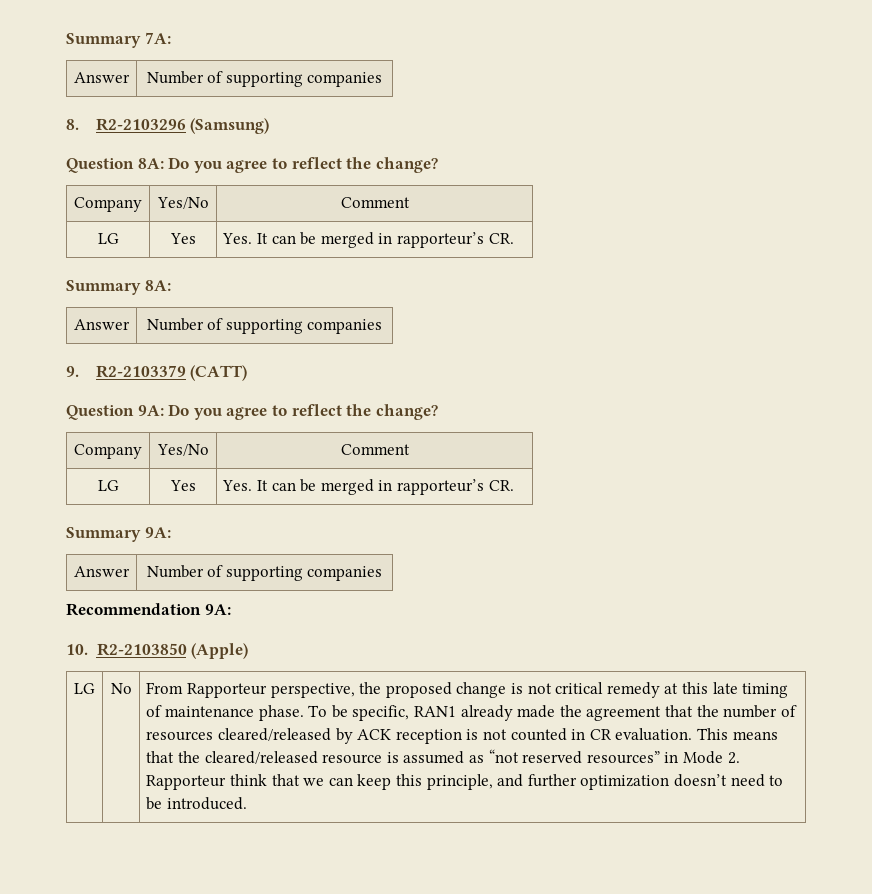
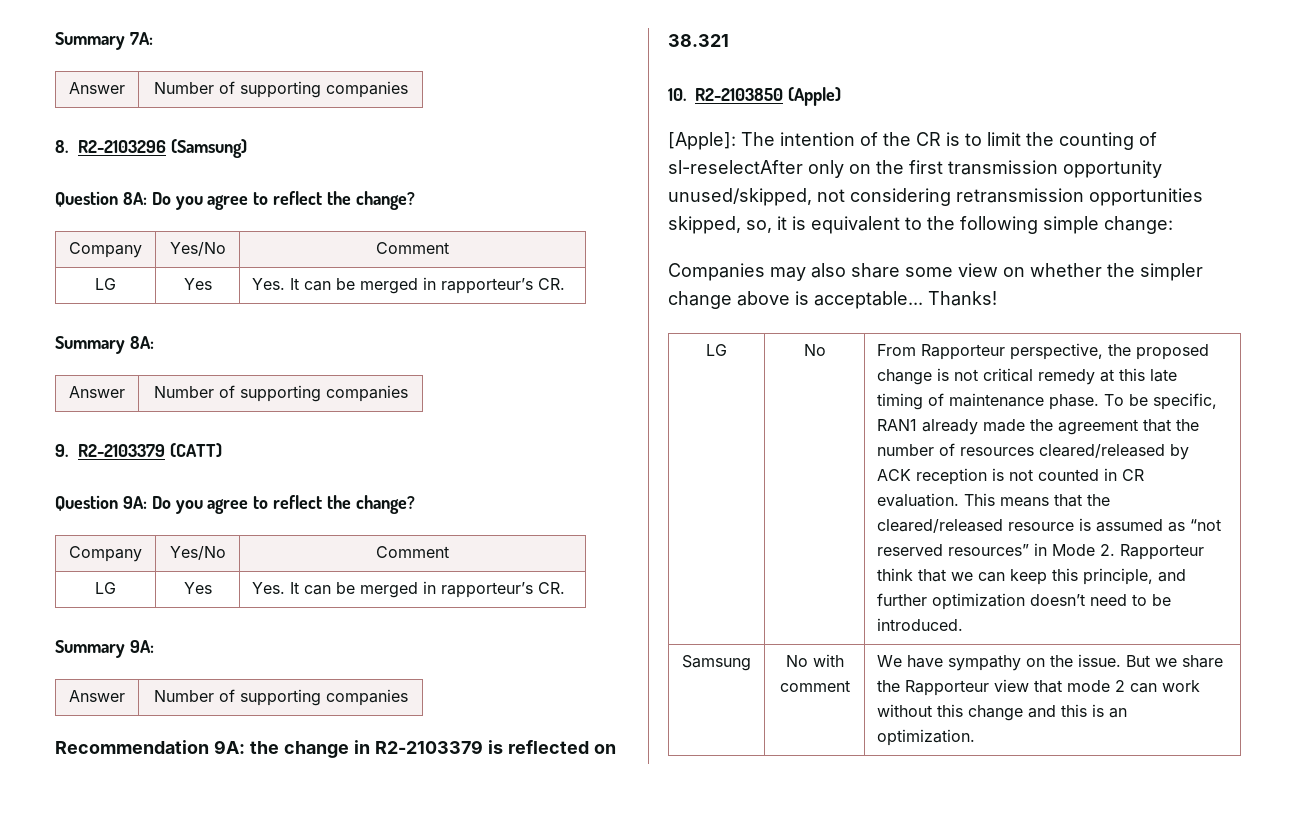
[66,643,249,659] // 10. R2-2103850 (Apple) -> [250,740,616,758] [668,34,729,47] [668,87,841,106] [668,132,1157,150] [668,160,1162,178] [668,188,1203,206] [668,216,1173,234] [668,263,1203,281] [668,291,997,309] the change in R2-2103379 is reflected on 38.321 // 10. R2-2103850 (Apple) // [Apple]: The intention of the CR is to limit the counting of sl-reselectAfter only on the first transmission opportunity unused/skipped, not considering retransmission opportunities skipped, so, it is equivalent to the following simple change: // Companies may also share some view on whether the simpler change above is acceptable... Thanks!
(248, 803) none -> [682,655,751,671] [785,654,844,667] [779,680,850,692] [877,654,1224,671] [877,679,1201,696] [877,704,1128,721] [877,729,976,746] // Samsung | No with comment | We have sympathy on the issue. But we share the Rapporteur view that mode 2 can work without this change and this is an optimization.

